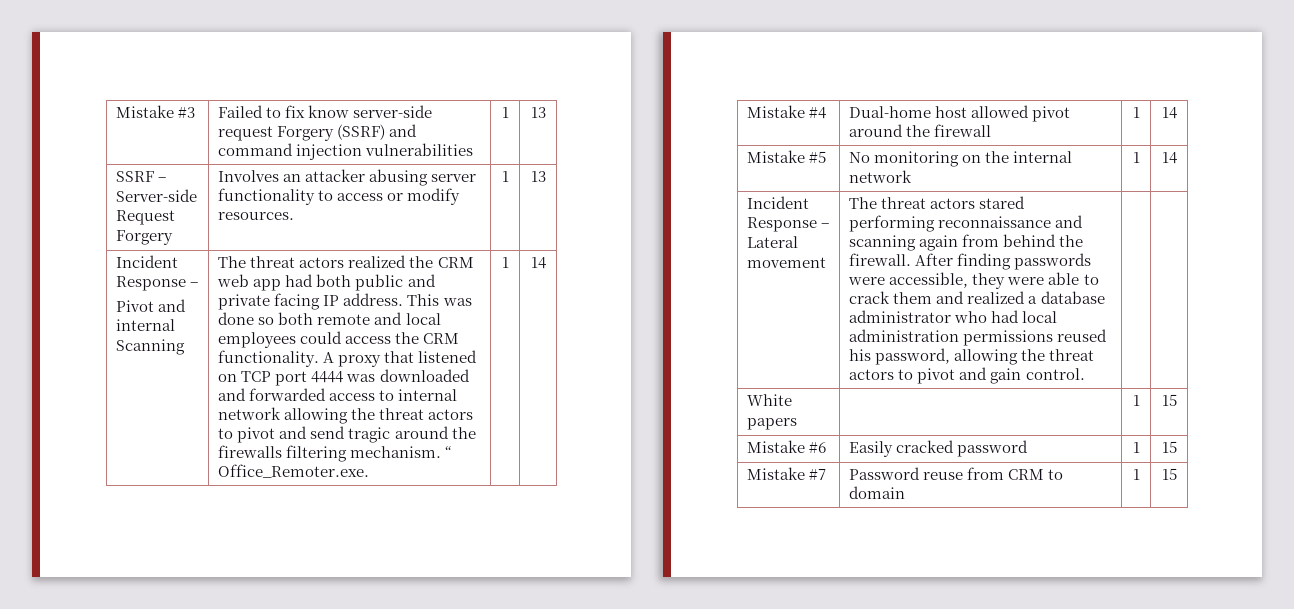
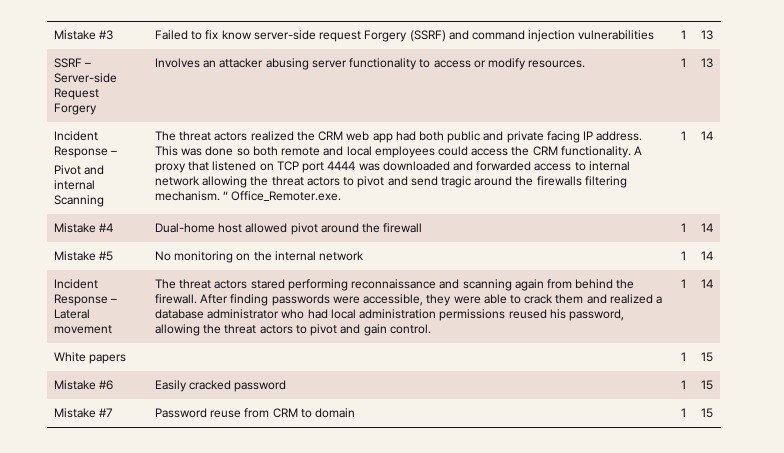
(1085, 374) | -> [680,279,686,288] [701,279,713,288] 1 | 14

